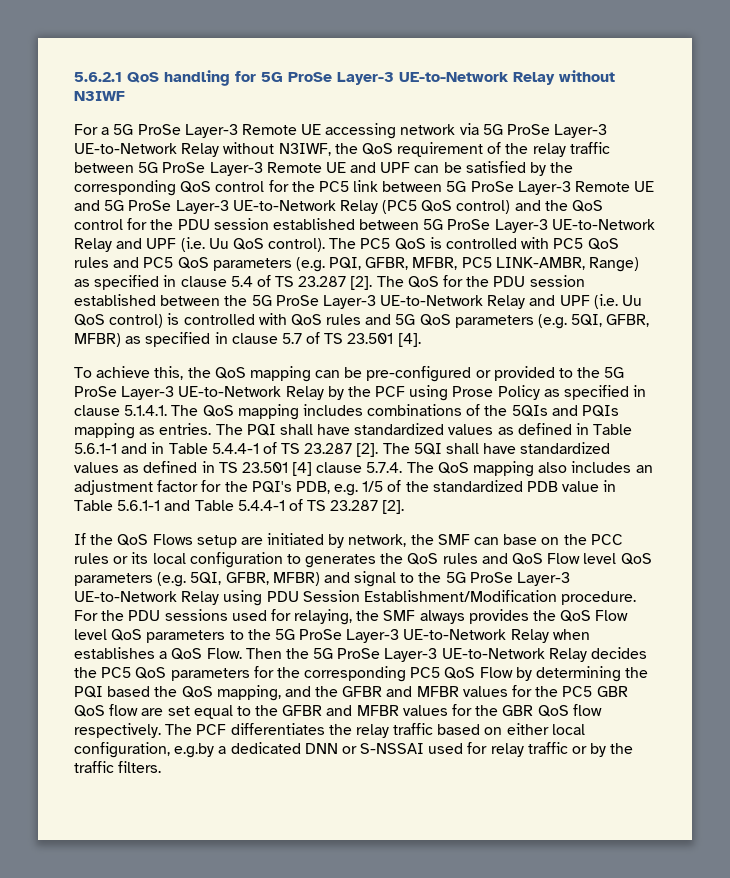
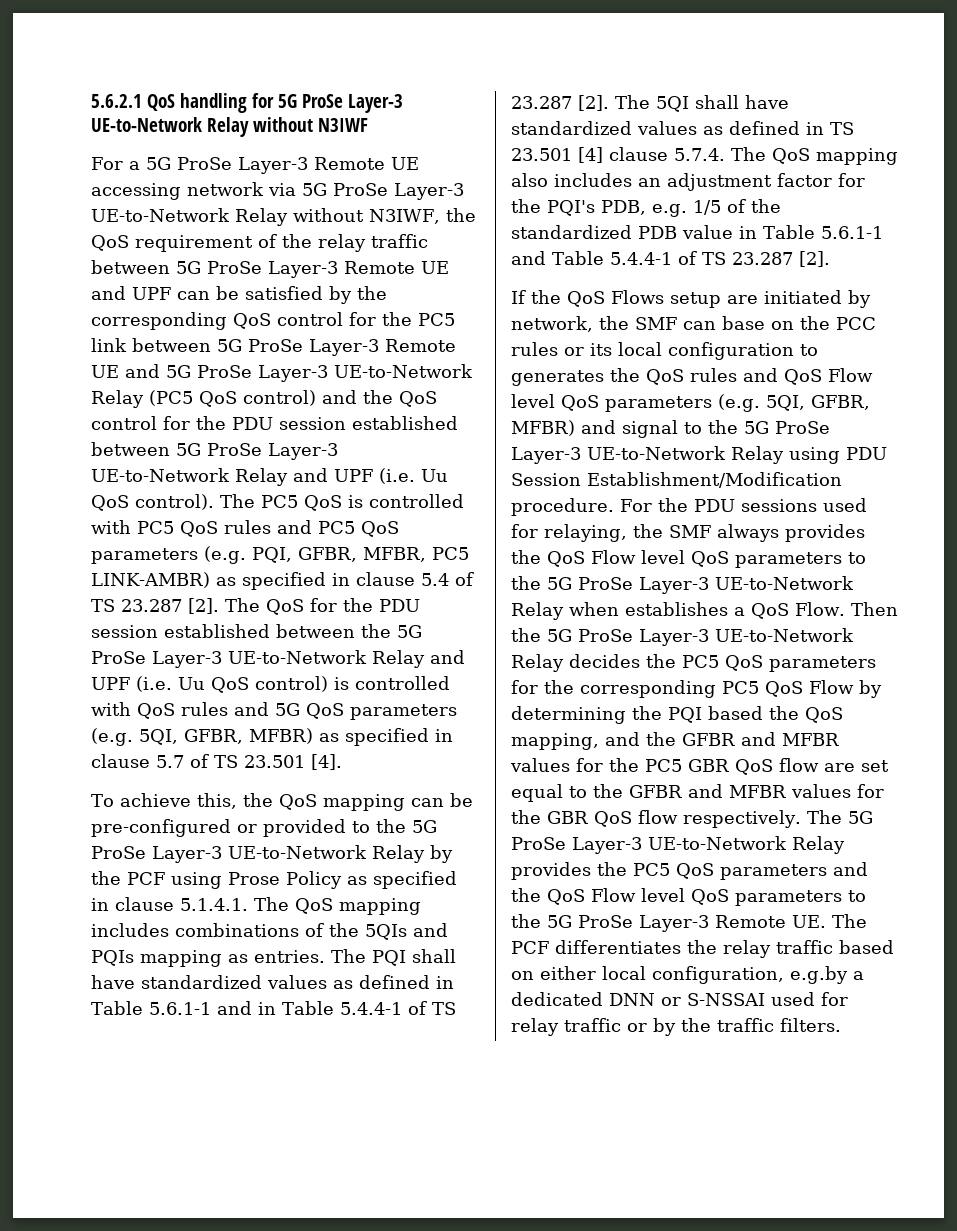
[495,257,640,272] LINK-AMBR, Range) -> [91,572,210,588] LINK-AMBR)
(193, 729) none -> [847,811,873,824] [511,836,845,854] [511,862,868,880] [511,888,866,906] [511,914,867,932] 5G ProSe Layer-3 UE-to-Network Relay provides the PC5 QoS parameters and the QoS Flow level QoS parameters to the 5G ProSe Layer-3 Remote UE. The

